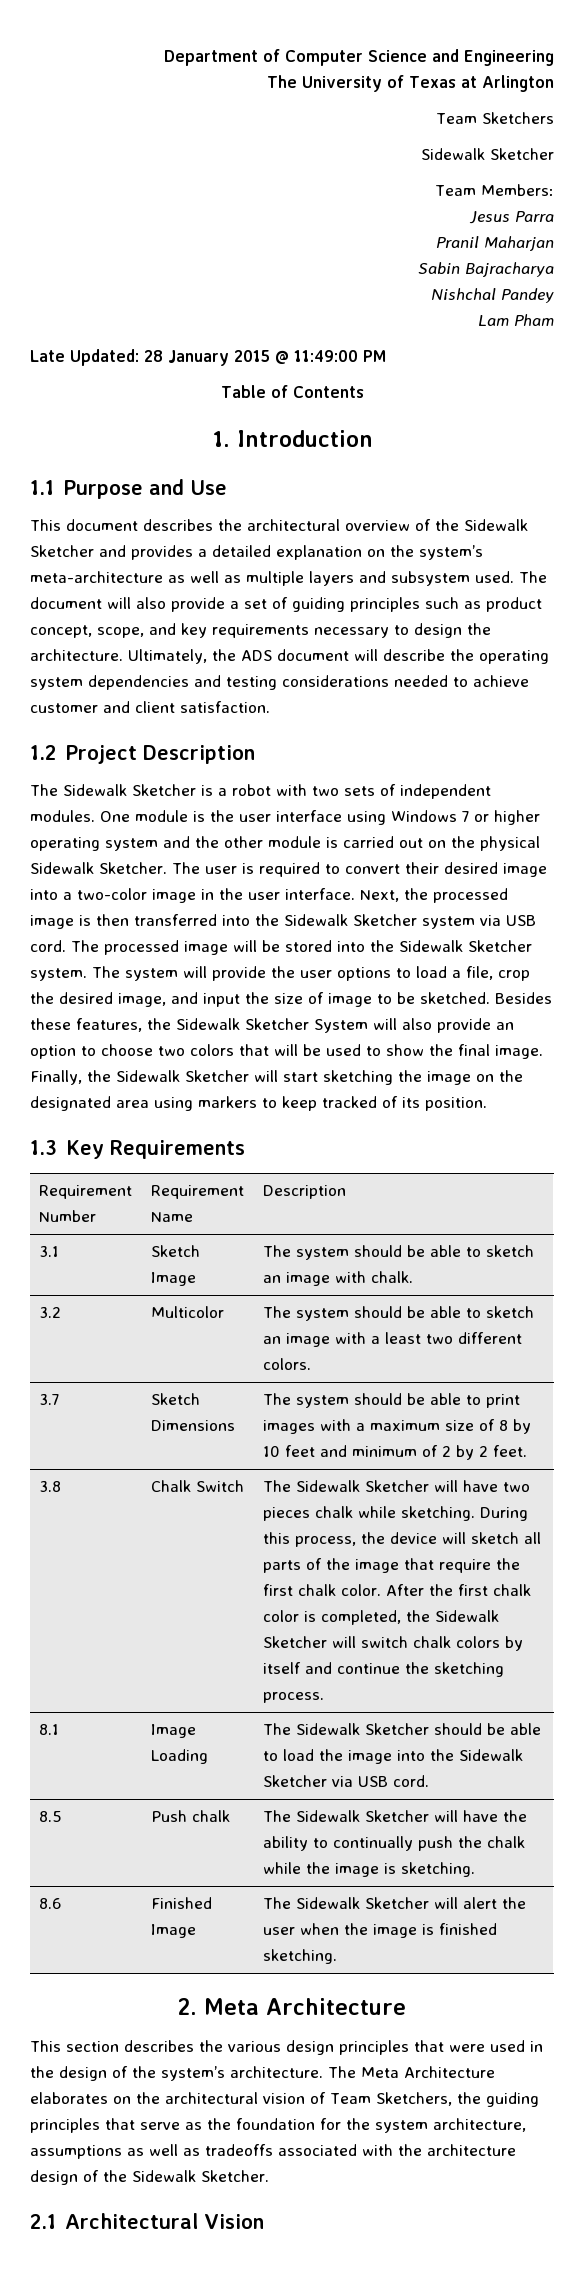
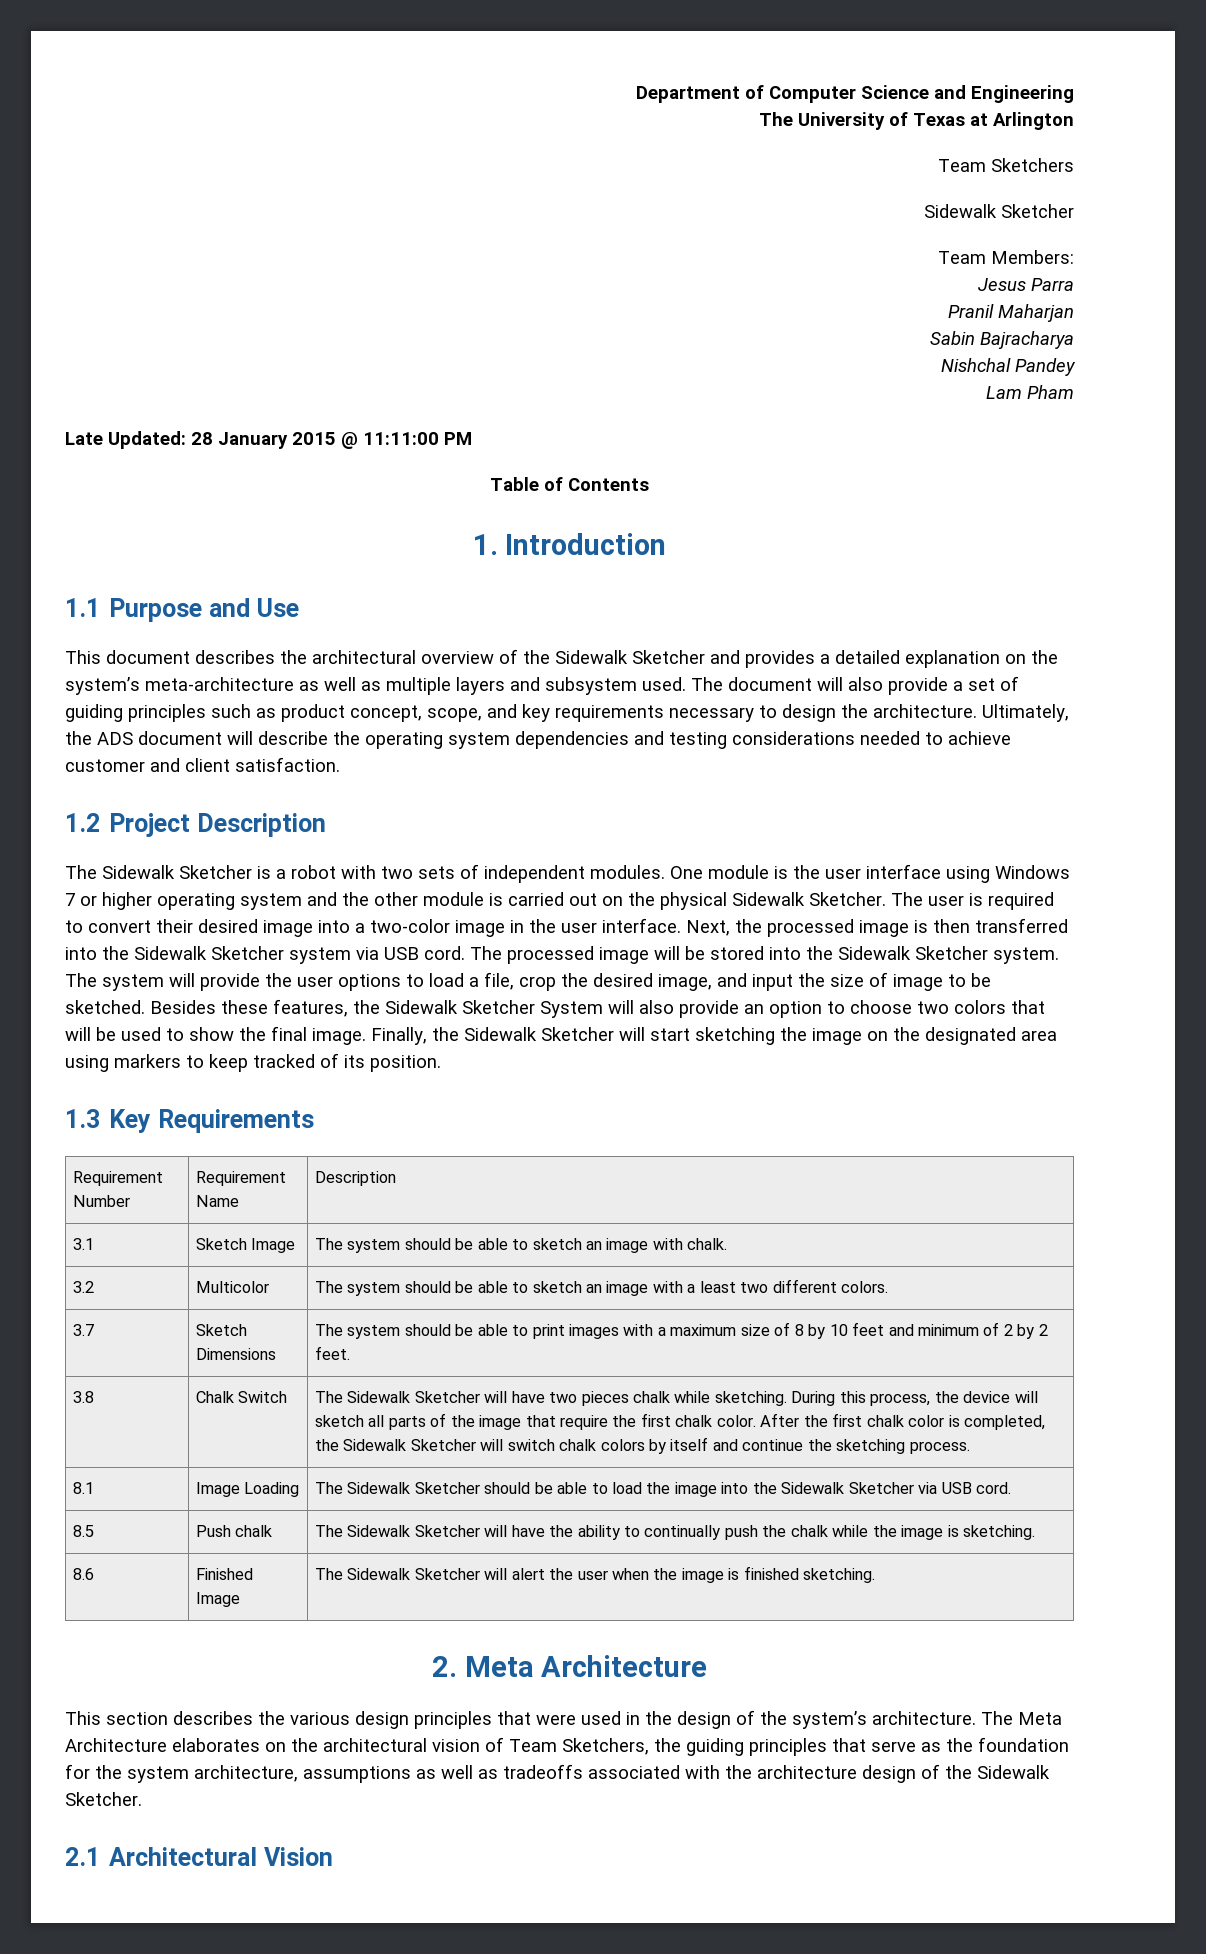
[294,350,358,362] 11:49:00 -> [363,432,439,445] 11:11:00

